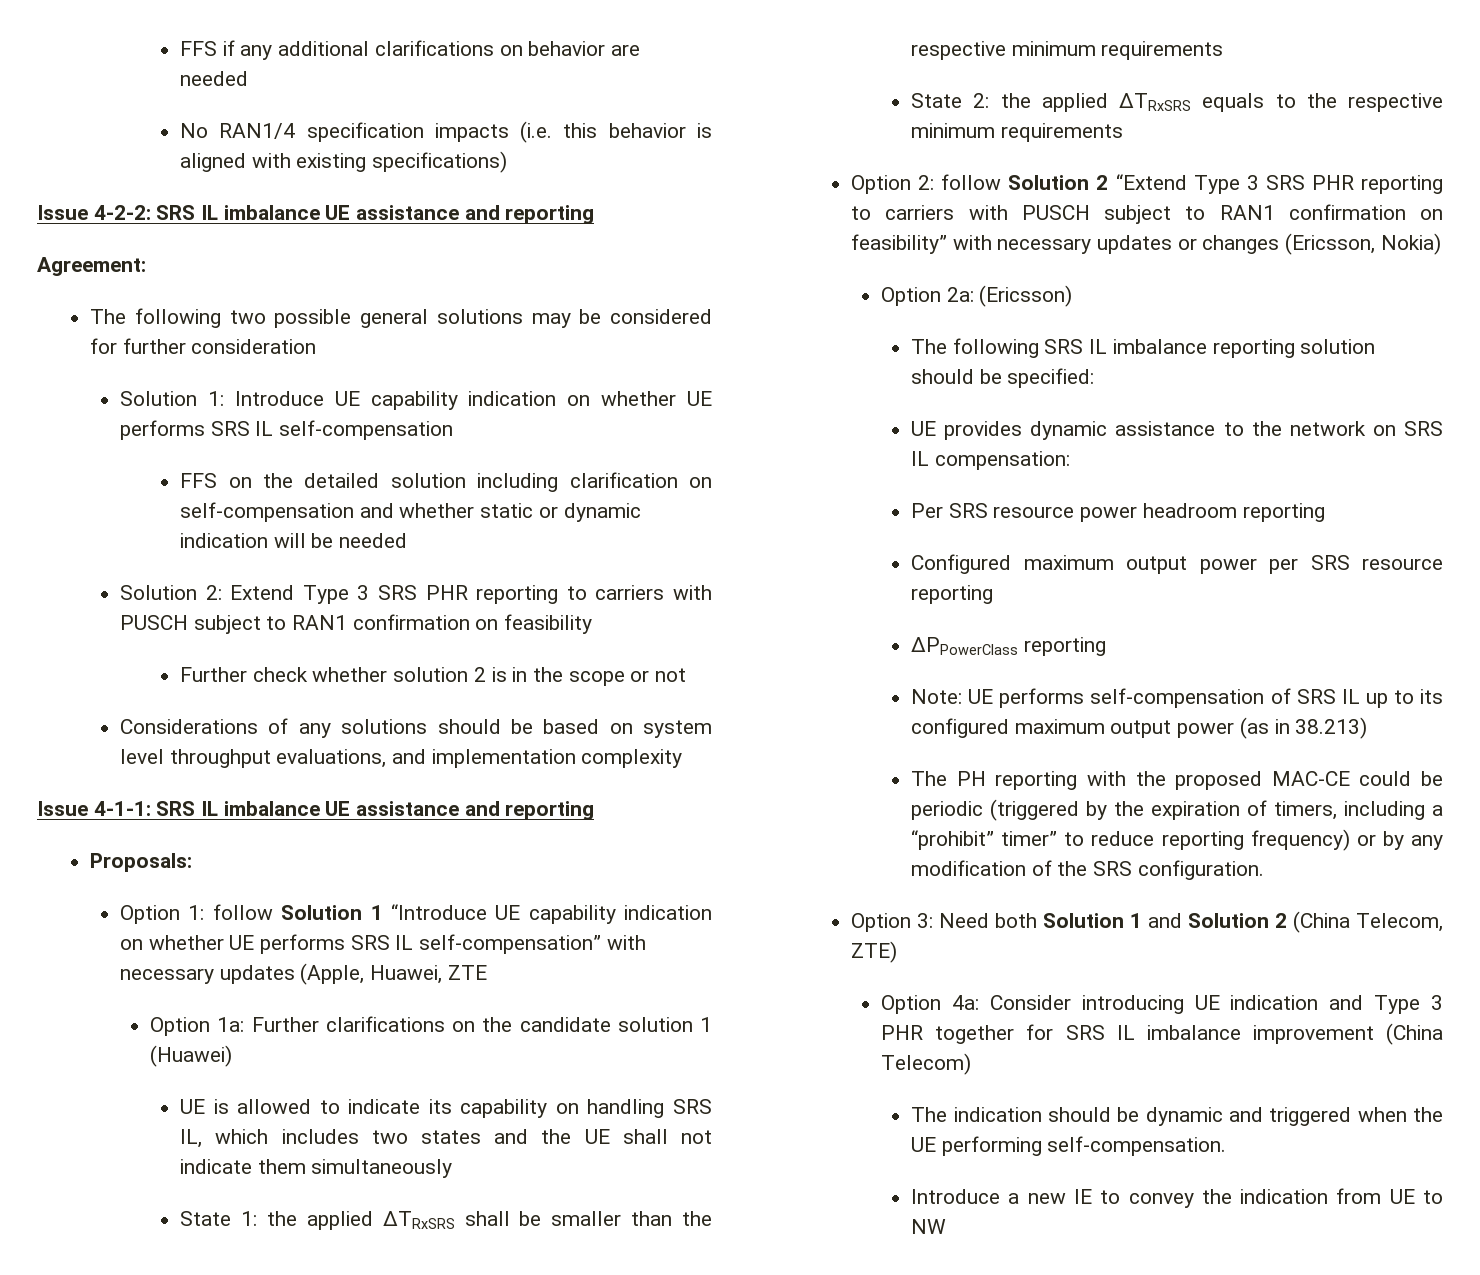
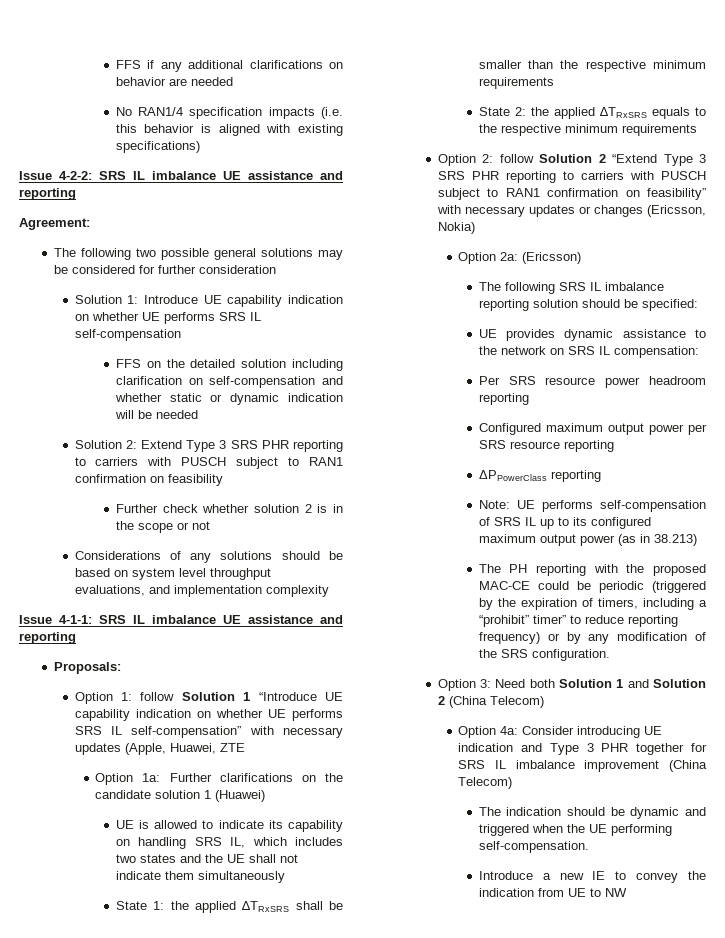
[1356,913,1443,932] [851,941,898,963] Telecom, ZTE) -> [489,696,544,708] Telecom)

